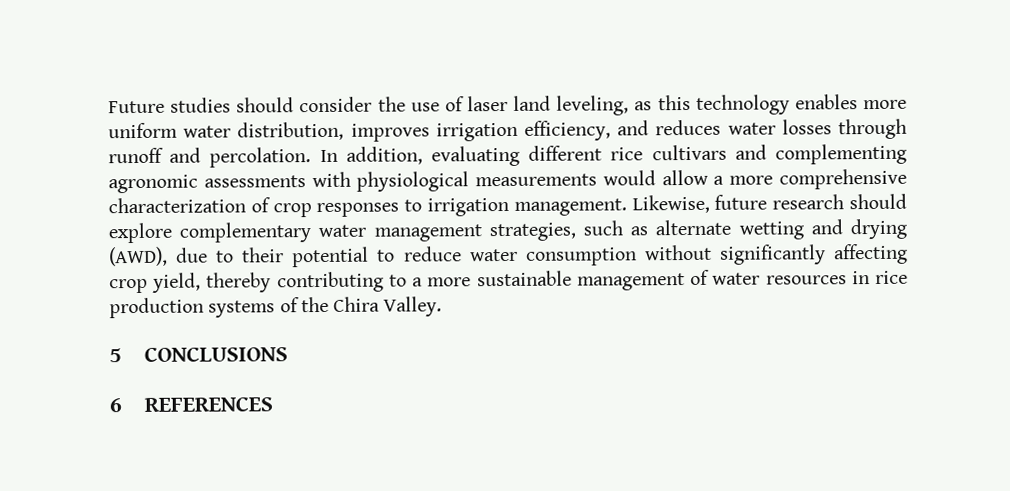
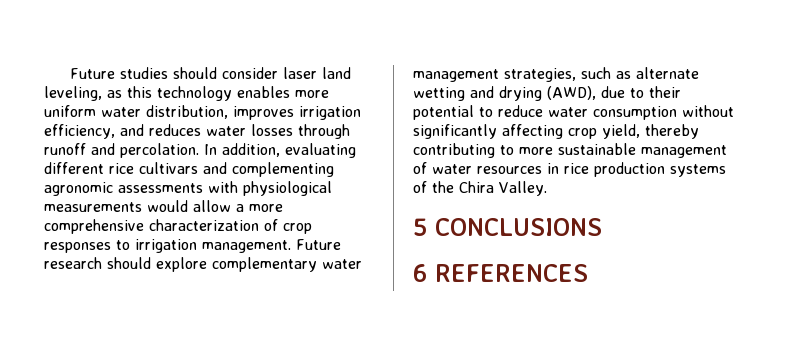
[377,96,465,112] the use of -> (278, 73) none
[631,194,768,214] Likewise, future -> [296,239,341,250] Future
[412,277,424,287] a -> (514, 150) none

